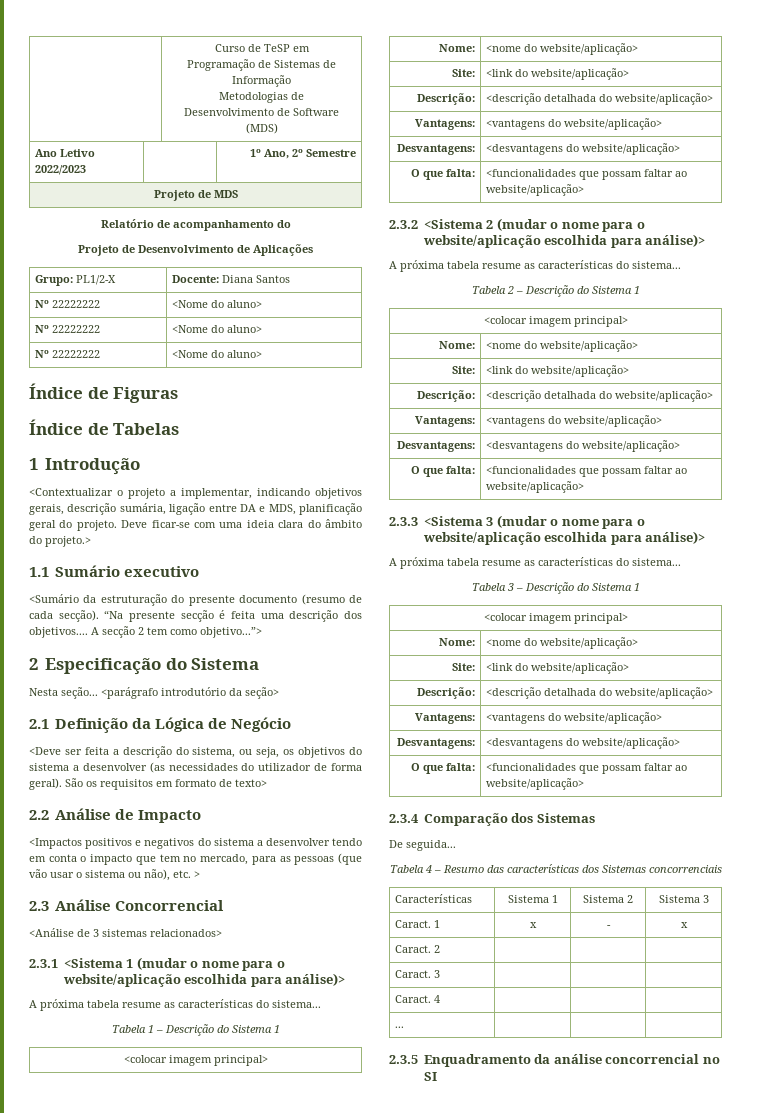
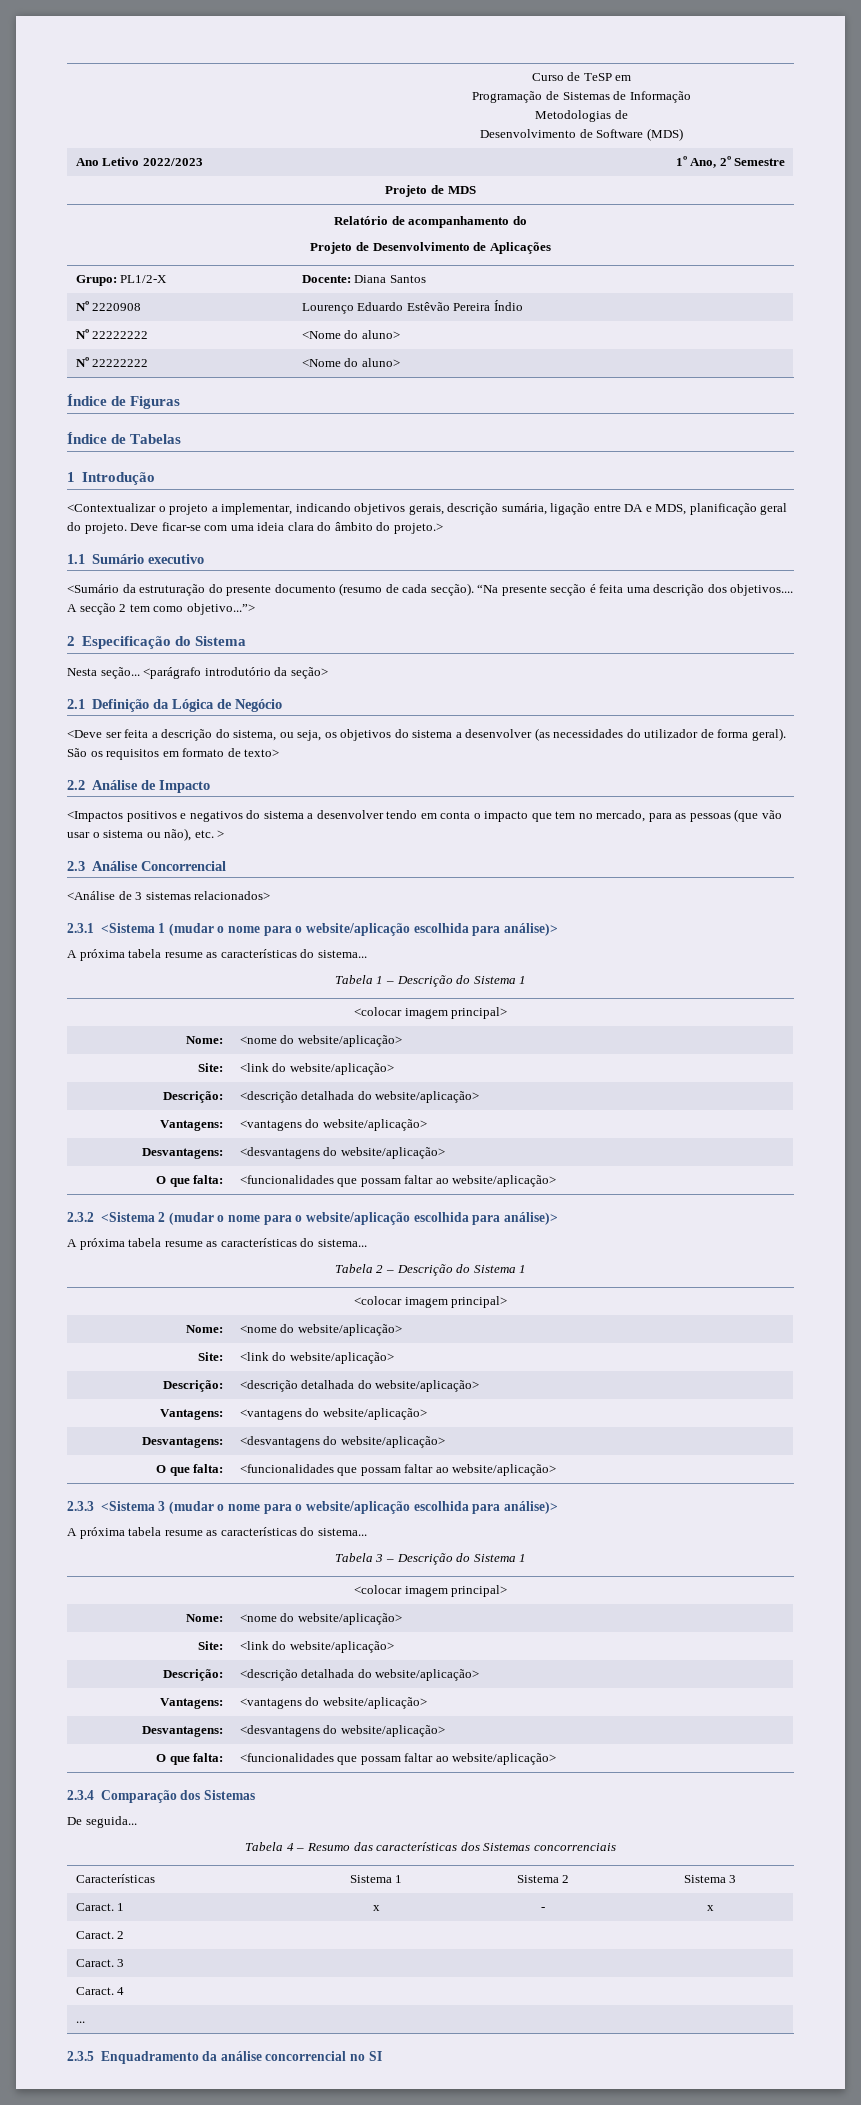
[52,300,101,308] [172,300,263,308] 22222222 | <Nome do aluno> -> [92,303,142,311] [301,300,523,314] 2220908 | Lourenço Eduardo Estêvão Pereira Índio

